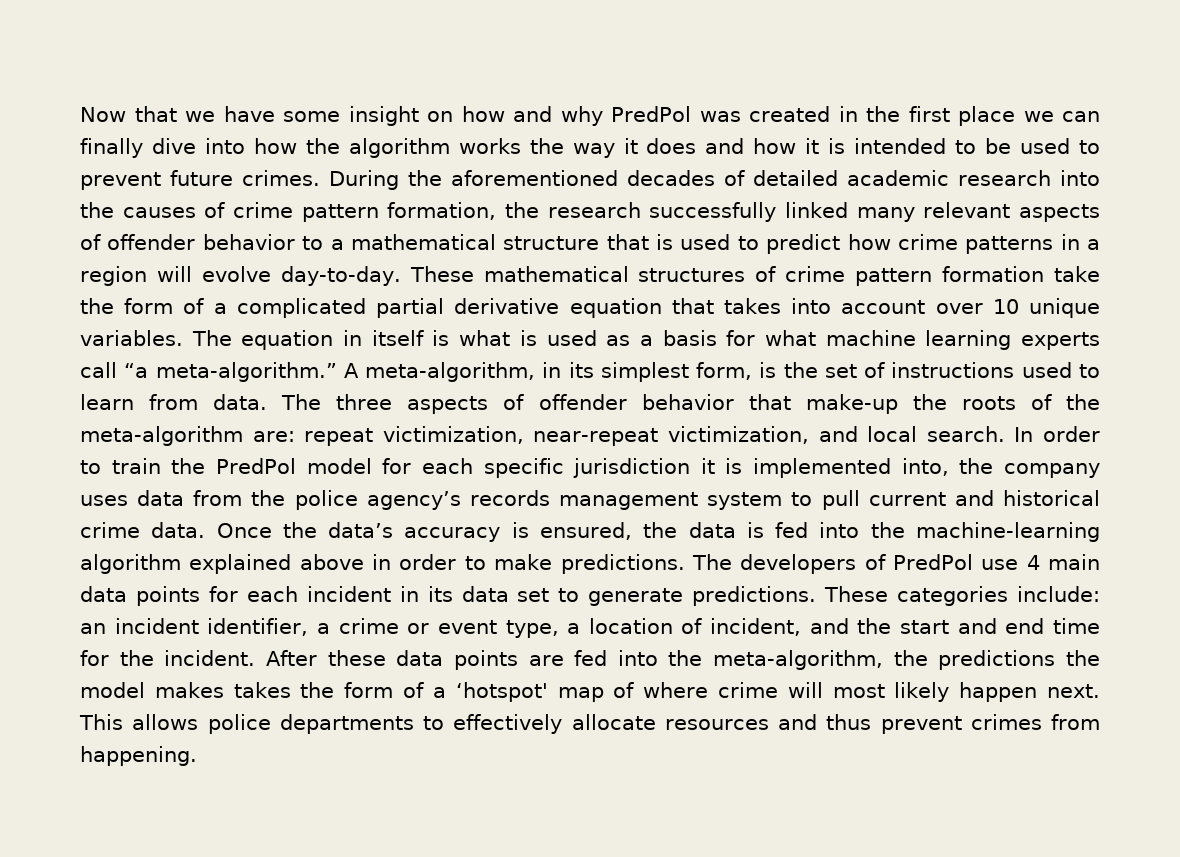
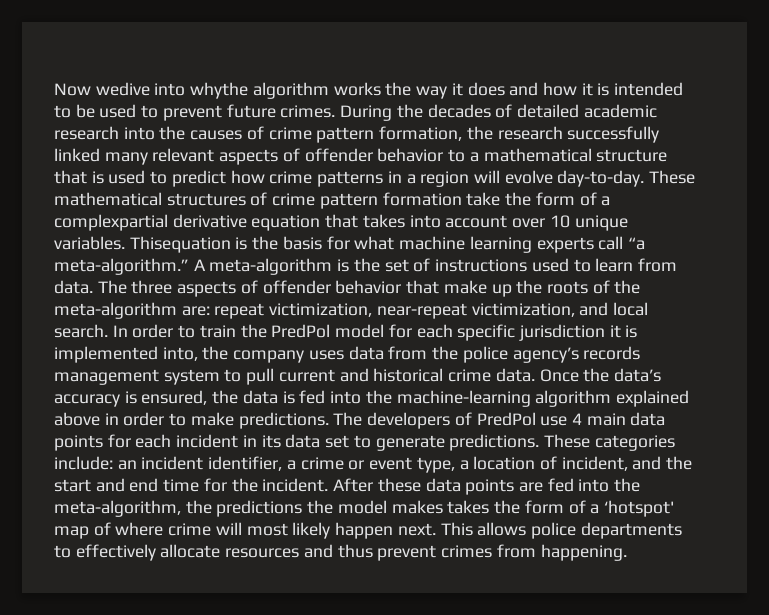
[134,106,1100,126] [80,138,340,158] that we have some insight on how and why PredPol was created in the first place we can finally dive into how the -> [95,82,249,99] wedive into whythe
[451,170,618,186] aforementioned -> (423, 111) none
[236,298,445,318] complicated partial -> [54,214,168,231] complexpartial
[191,330,653,350] The equation in itself is what is used as a -> [129,236,279,253] Thisequation is the
[365,362,753,382] meta-algorithm, in its simplest form, -> [209,258,333,275] meta-algorithm
[805,394,898,414] make-up -> [443,280,512,297] make up

